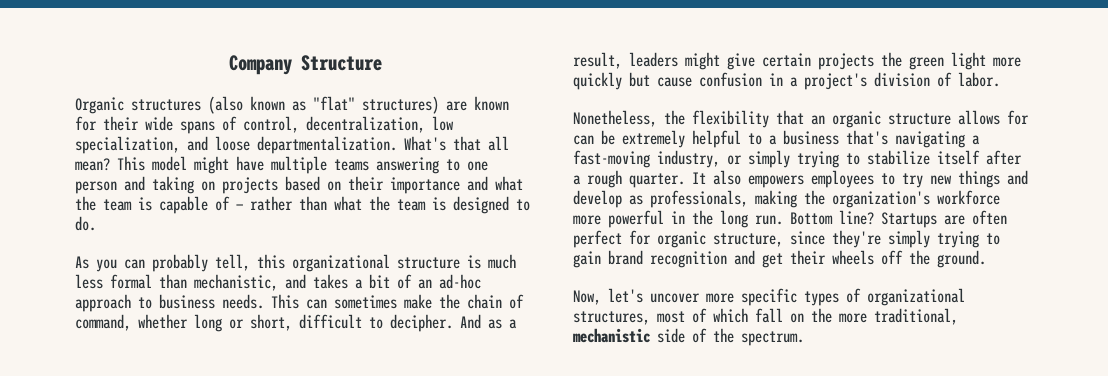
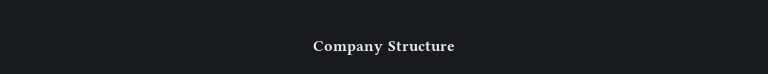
[75,96,509,114] [75,116,454,134] [75,136,509,154] [75,156,488,174] [75,176,523,194] [75,196,530,214] [75,216,96,231] [75,254,516,272] [75,274,481,291] [75,294,524,312] [75,314,517,332] [573,52,1021,70] [573,72,1000,90] [573,110,1029,128] [573,130,980,148] [573,150,1022,168] [573,170,1028,188] [573,190,1000,208] [573,210,1007,228] [573,230,1000,248] [573,250,986,268] [573,288,965,306] [573,308,958,325] [573,328,804,346] // Organic structures (also known as "flat" structures) are known for their wide spans of control, decentralization, low specialization, and loose departmentalization. What's that all mean? This model might have multiple teams answering to one person and taking on projects based on their importance and what the team is capable of — rather than what the team is designed to do. // As you can probably tell, this organizational structure is much less formal than mechanistic, and takes a bit of an ad-hoc approach to business needs. This can sometimes make the chain of command, whether long or short, difficult to decipher. And as a result, leaders might give certain projects the green light more quickly but cause confusion in a project's division of labor. // Nonetheless, the flexibility that an organic structure allows for can be extremely helpful to a business that's navigating a fast-moving industry, or simply trying to stabilize itself after a rough quarter. It also empowers employees to try new things and develop as professionals, making the organization's workforce more powerful in the long run. Bottom line? Startups are often perfect for organic structure, since they're simply trying to gain brand recognition and get their wheels off the ground. // Now, let's uncover more specific types of organizational structures, most of which fall on the more traditional, mechanistic side of the spectrum. -> (455, 46) none

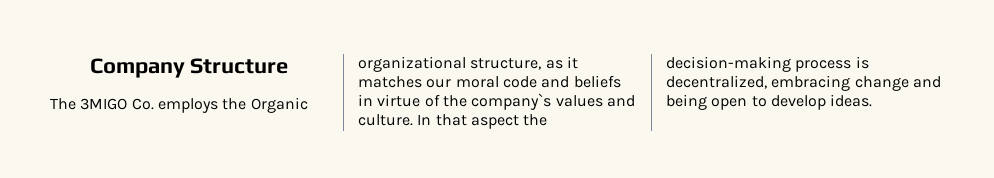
(455, 46) none -> [50,97,308,113] [358,56,578,72] [358,75,621,88] [358,93,635,110] [358,114,548,129] [666,56,869,72] [666,75,941,91] [666,94,873,110] // The 3MIGO Co. employs the Organic organizational structure, as it matches our moral code and beliefs in virtue of the company`s values and culture. In that aspect the decision-making process is decentralized, embracing change and being open to develop ideas.

